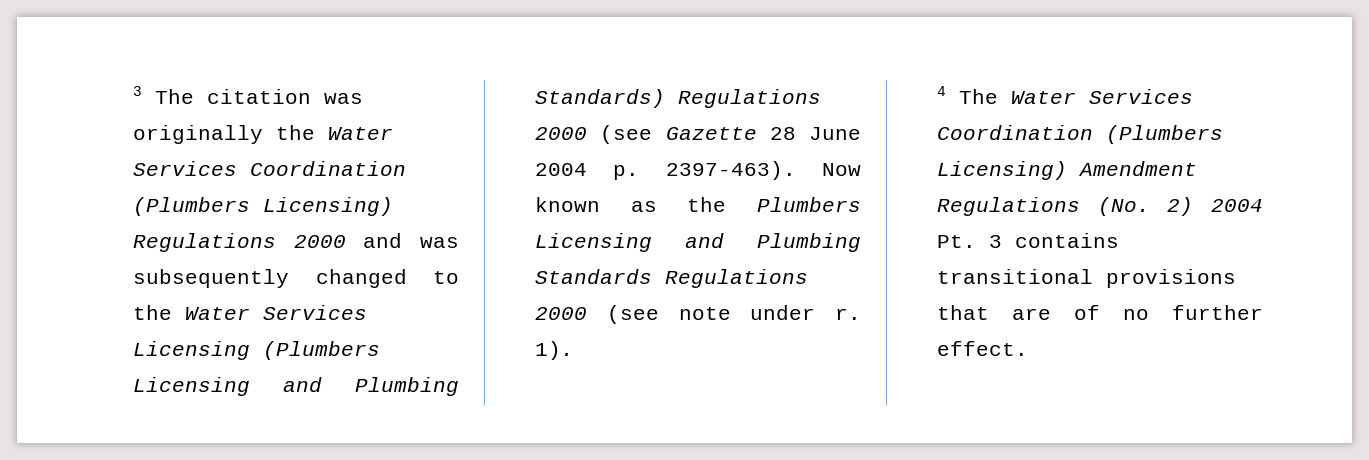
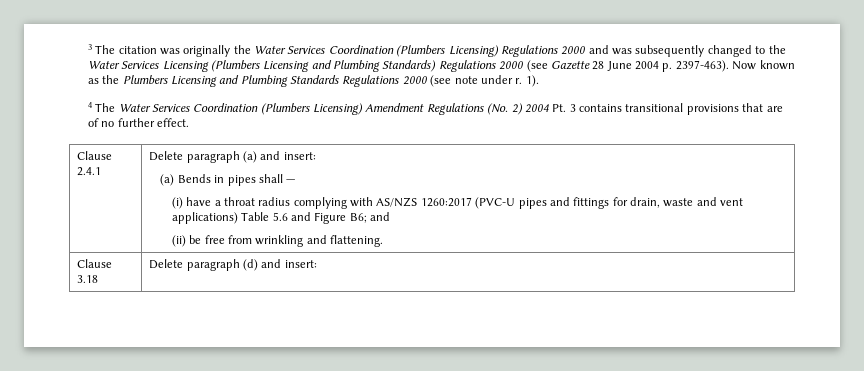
(1029, 348) none -> [77,151,113,160] [77,167,102,176] [149,151,316,163] [160,174,296,186] [171,197,744,209] [171,212,391,224] [171,235,384,247] [77,259,113,268] [77,275,99,283] [149,259,317,271] // Clause 2.4.1 | Delete paragraph (a) and insert: // (a) Bends in pipes shall — // (i) have a throat radius complying with AS/NZS 1260:2017 (PVC-U pipes and fittings for drain, waste and vent applications) Table 5.6 and Figure B6; and // (ii) be free from wrinkling and flattening. // Clause 3.18 | Delete paragraph (d) and insert:

